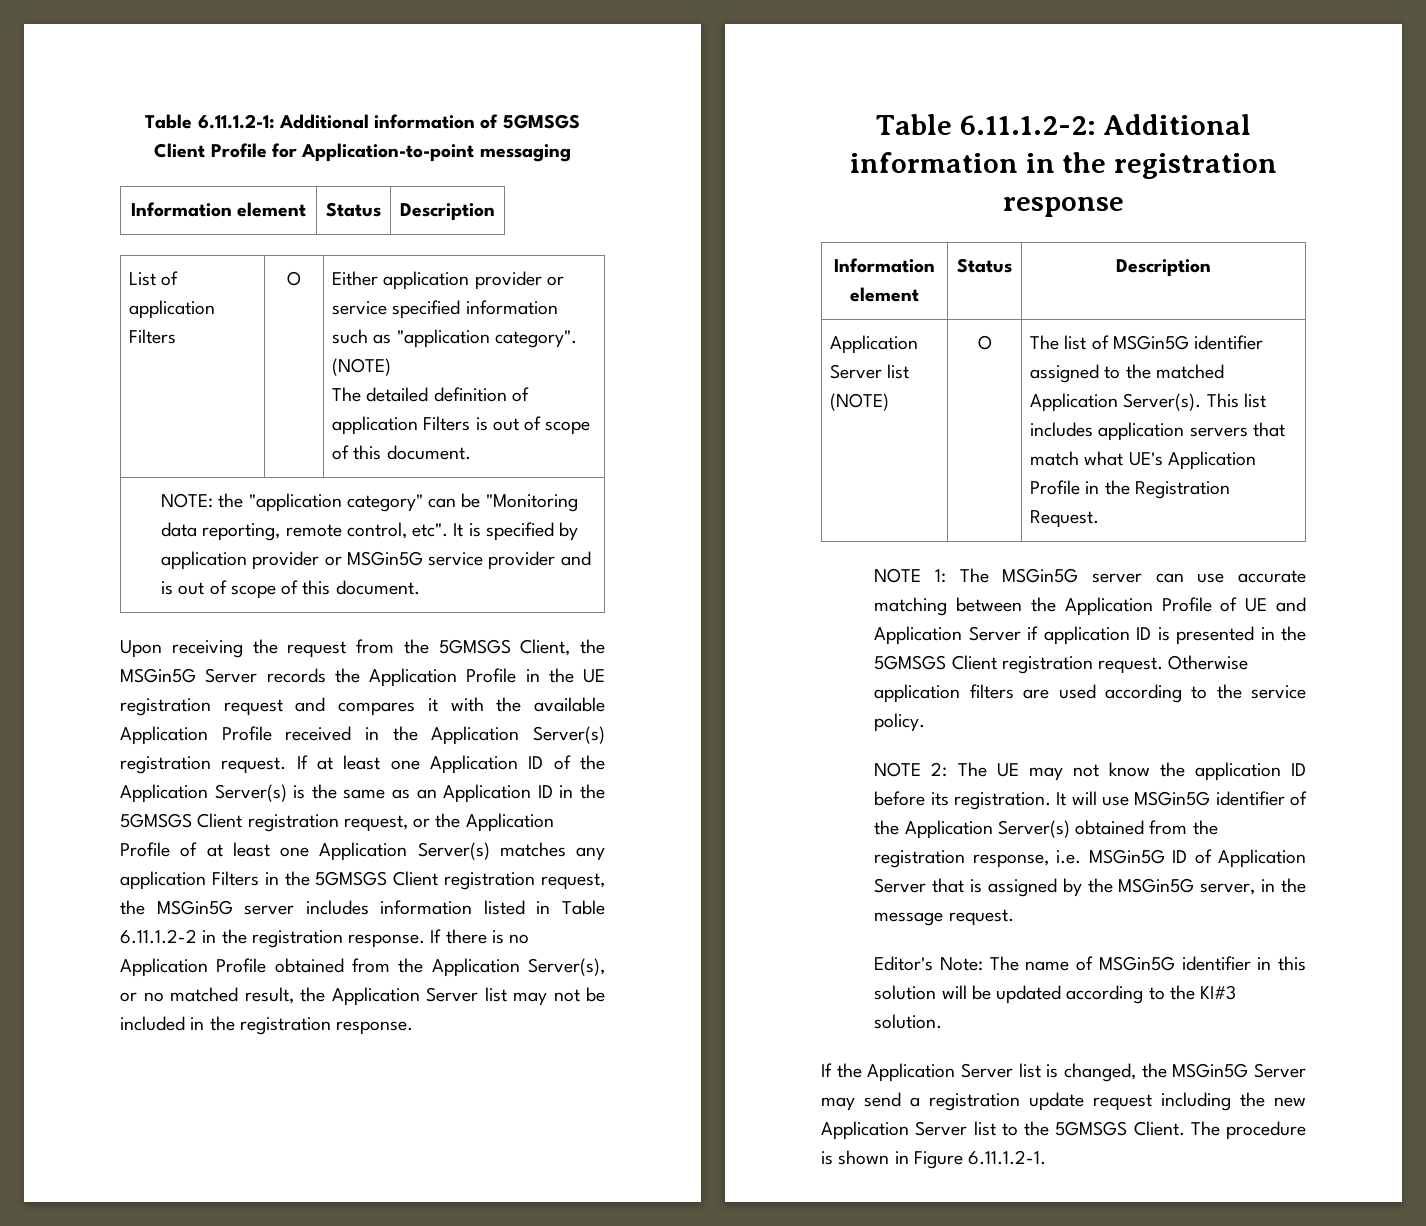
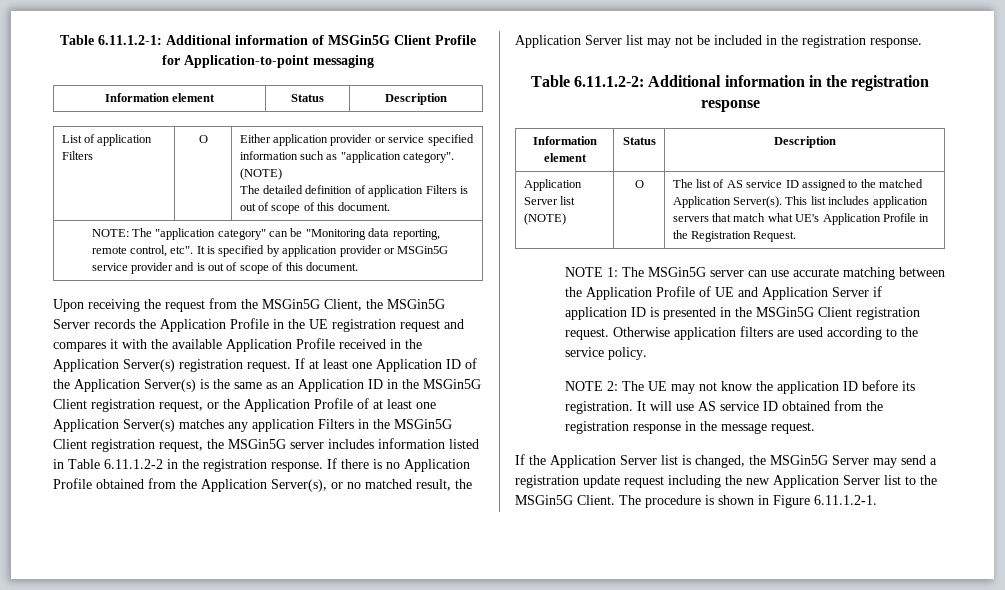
[502,114,580,129] 5GMSGS -> [328,35,390,45] MSGin5G
[218,493,244,508] the -> [131,228,152,237] The
[438,639,511,654] 5GMSGS -> [262,299,320,309] MSGin5G
[120,813,192,828] 5GMSGS -> [423,379,481,389] MSGin5G
[315,871,388,886] 5GMSGS -> [394,419,452,429] MSGin5G
[1112,335,1264,350] MSGin5G identifier -> [726,180,799,188] AS service ID
[874,655,947,670] 5GMSGS -> [755,307,814,317] MSGin5G
[1134,791,1307,806] [874,820,1218,839] [874,849,1306,868] [874,878,1306,897] [874,909,1014,926] [874,956,1306,971] [874,985,1237,1004] [874,1014,943,1029] MSGin5G identifier of the Application Server(s) obtained from the registration response, i.e. MSGin5G ID of Application Server that is assigned by the MSGin5G server, in the message request. // Editor's Note: The name of MSGin5G identifier in this solution will be updated according to the KI#3 solution. -> [697,400,883,411] [564,421,815,434] AS service ID obtained from the registration response in the message request.
[1055,1121,1128,1136] 5GMSGS -> [515,495,573,505] MSGin5G

